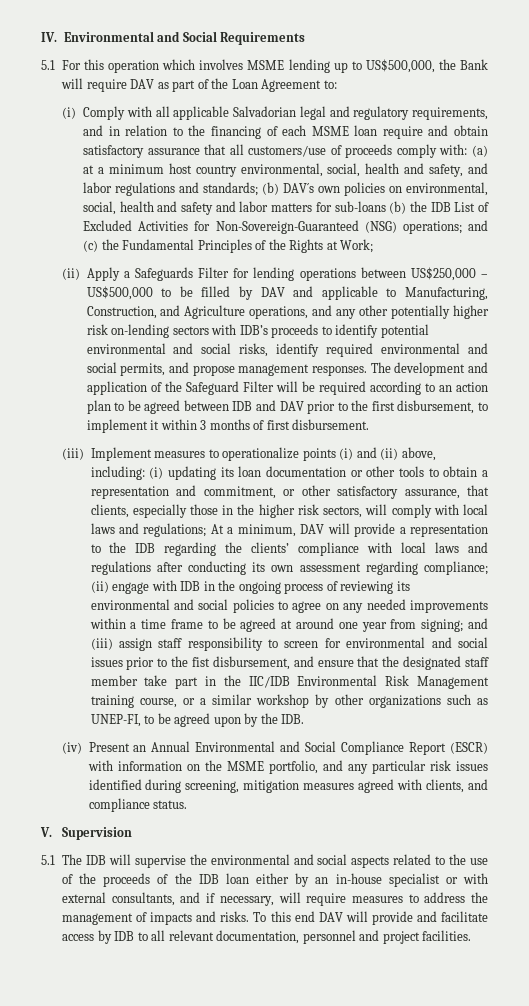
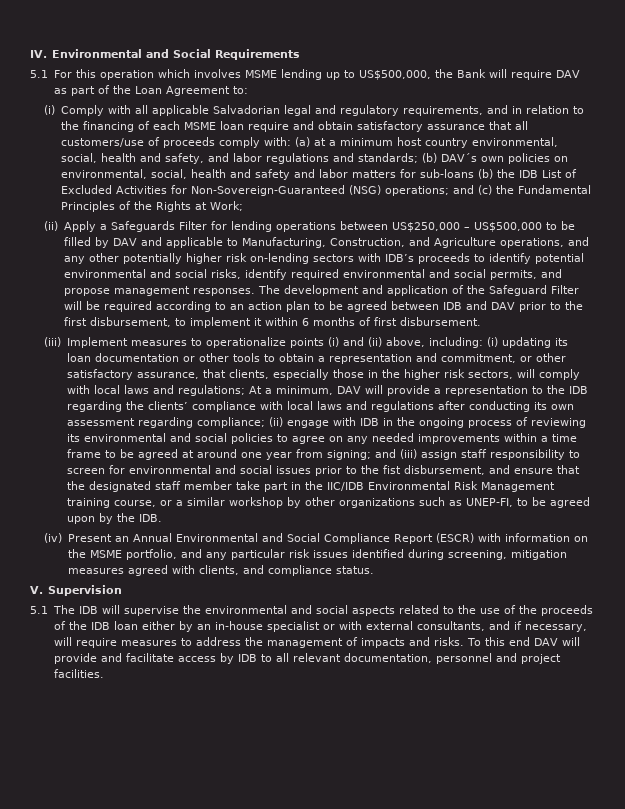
[200,420,207,430] 3 -> [301,318,309,326] 6

